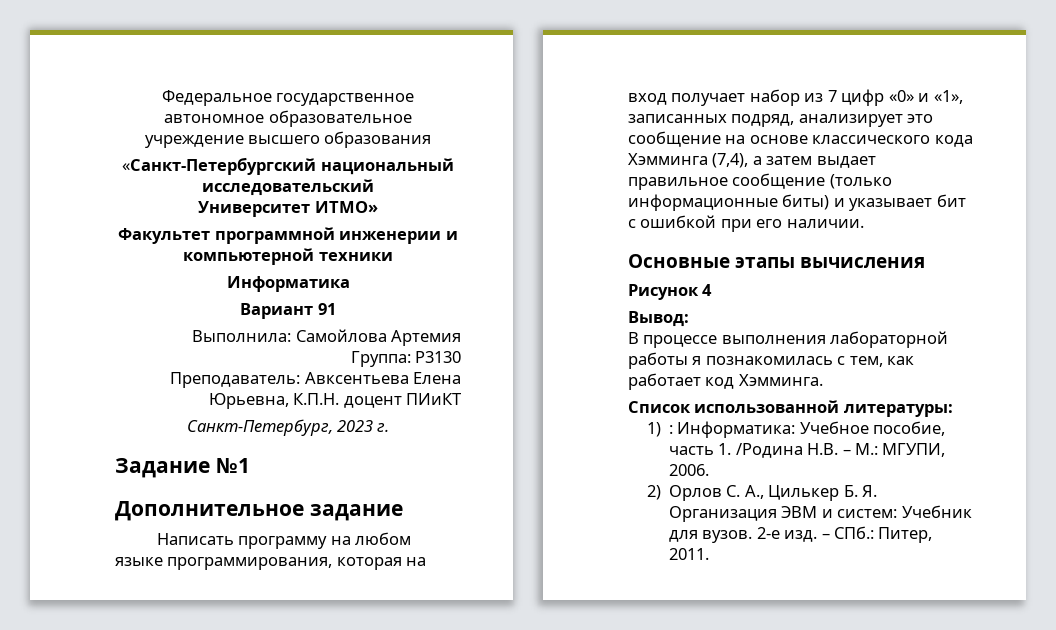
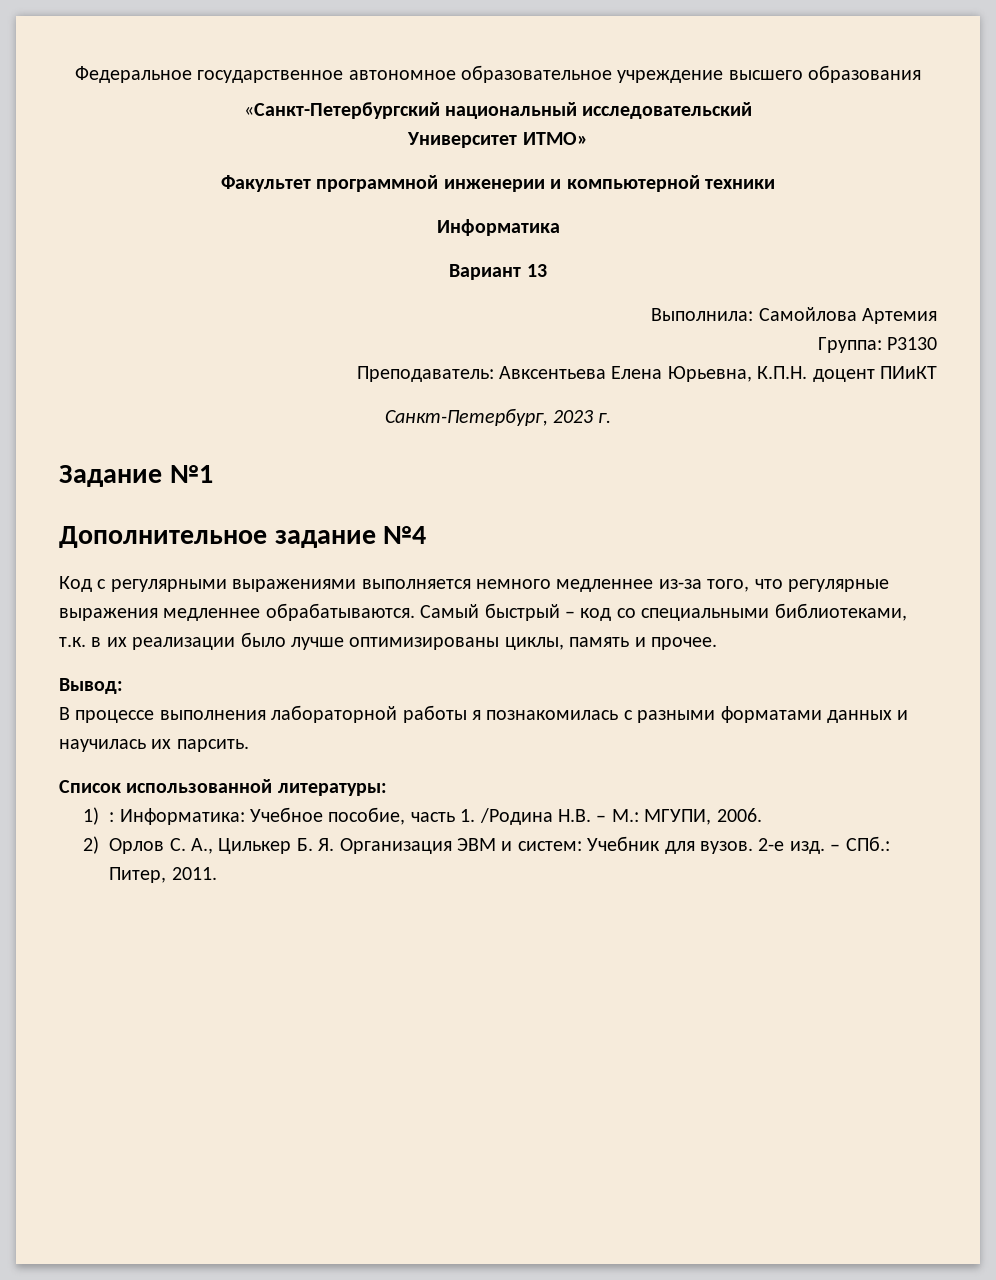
[317,303,336,315] 91 -> [526,264,547,277] 13
[156,532,412,549] [115,557,427,570] [628,89,963,106] [628,114,934,127] [628,131,973,147] [628,153,876,168] [628,173,892,190] [628,194,966,211] [628,215,864,232] [628,254,926,268] [628,284,713,300] // Написать программу на любом языке программирования, которая на вход получает набор из 7 цифр «0» и «1», записанных подряд, анализирует это сообщение на основе классического кода Хэмминга (7,4), а затем выдает правильное сообщение (только информационные биты) и указывает бит с ошибкой при его наличии. // Основные этапы вычисления // Рисунок 4 -> [383,526,427,544] [59,576,889,592] [59,603,907,621] [59,632,717,650] №4 // Код с регулярными выражениями выполняется немного медленнее из-за того, что регулярные выражения медленнее обрабатываются. Самый быстрый – код со специальными библиотеками, т.к. в их реализации было лучше оптимизированы циклы, память и прочее.
[849,356,915,367] [628,373,823,390] тем, как работает код Хэмминга. -> [637,706,909,723] [59,739,249,752] разными форматами данных и научилась их парсить.

